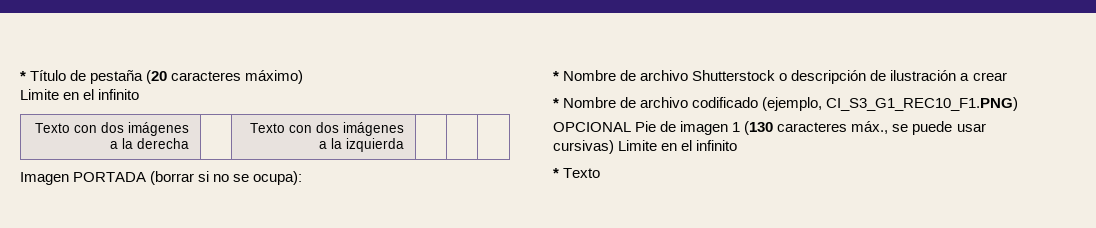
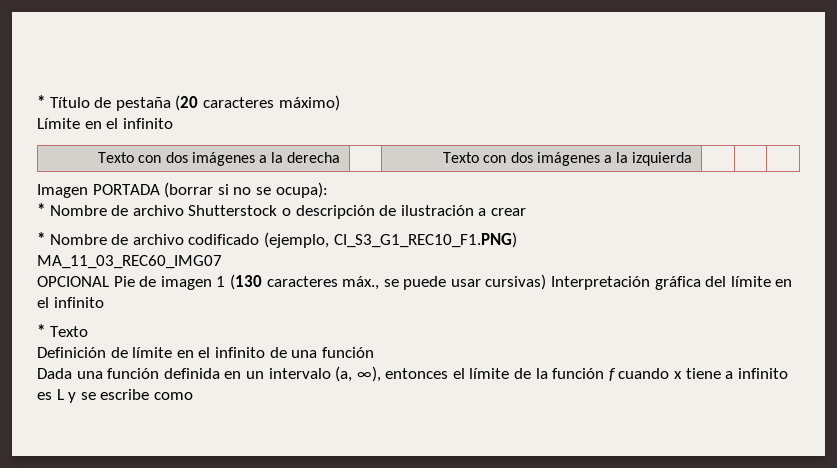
[20,89,59,100] Limite -> [37,118,80,129] Límite
(1019, 104) none -> [37,255,222,269] // MA_11_03_REC60_IMG07
[618,140,658,151] Limite -> [551,276,771,290] Interpretación gráfica del límite
(601, 173) none -> [37,347,374,358] [37,366,788,382] [37,389,193,403] // Definición de límite en el infinito de una función // Dada una función definida en un intervalo (a, ∞), entonces el límite de la función f cuando x tiene a infinito es L y se escribe como

